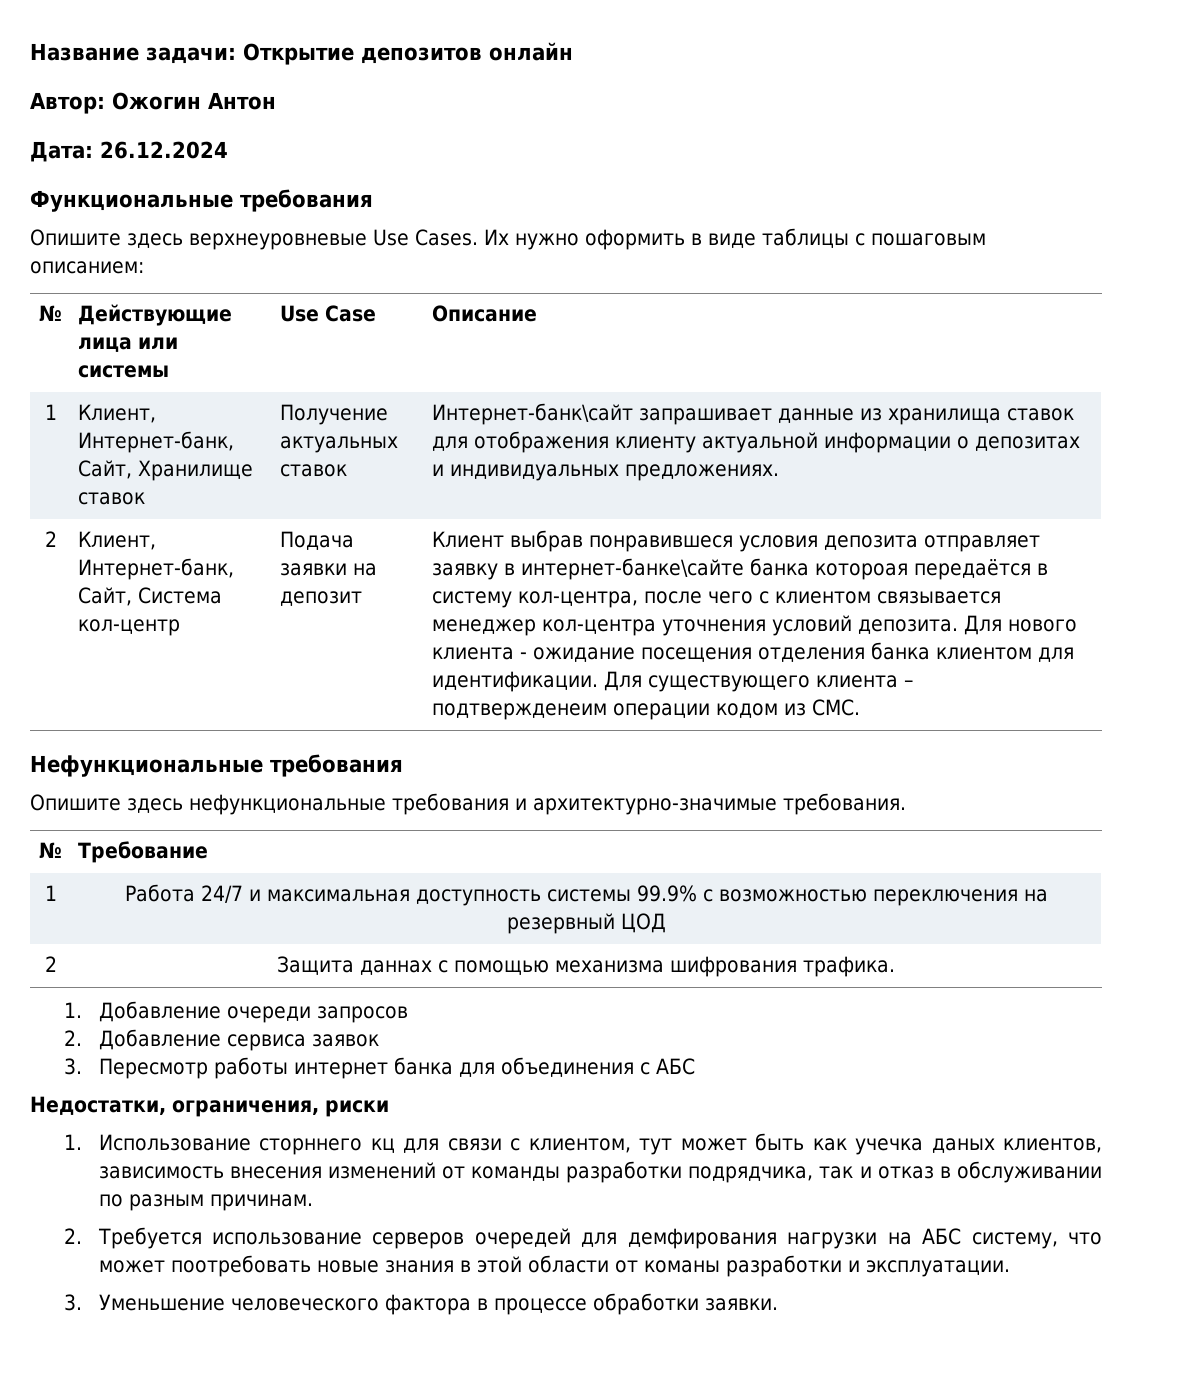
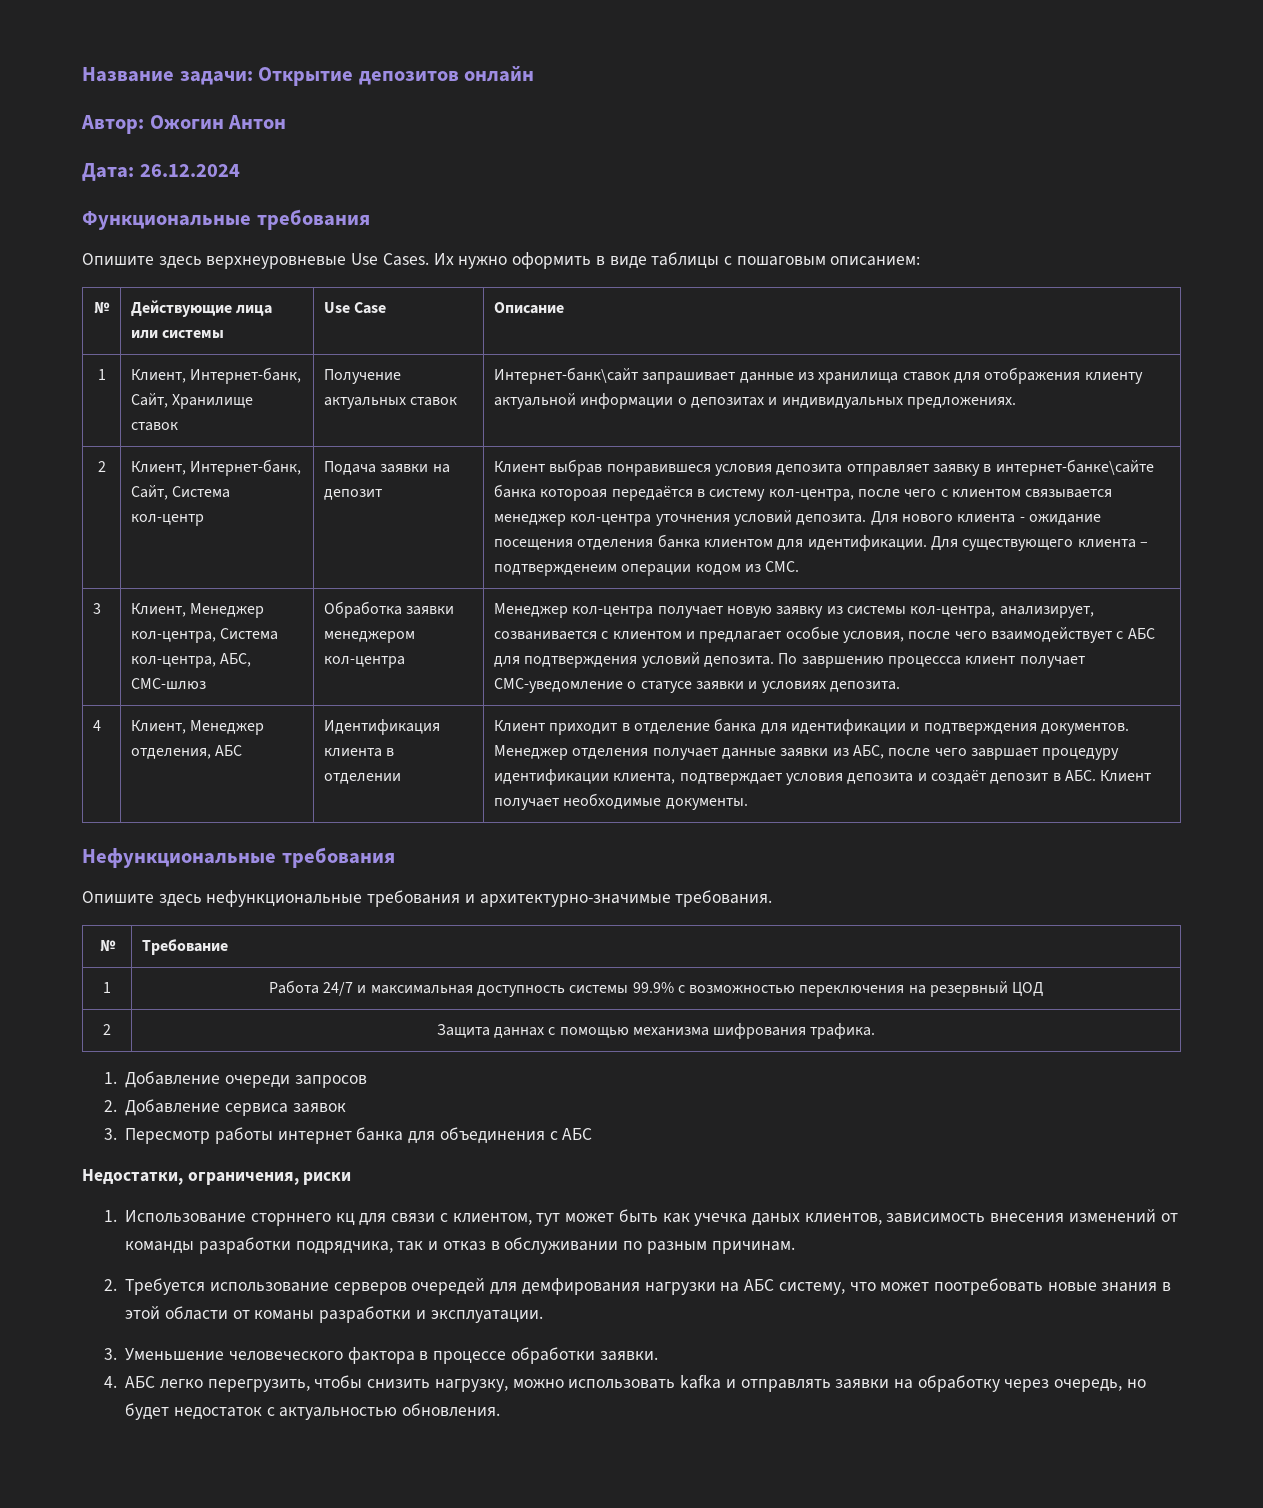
(861, 707) none -> [93,603,102,614] [131,603,265,618] [131,628,279,643] [131,653,252,668] [131,678,207,690] [324,601,455,618] [324,631,416,643] [324,656,406,668] [494,603,1094,618] [494,626,1155,643] [494,652,1085,668] [494,678,901,693] [93,720,102,731] [131,720,265,735] [131,745,243,759] [324,719,441,735] [324,748,395,757] [324,773,402,784] [494,718,1129,735] [494,745,1120,760] [494,769,1152,785] [494,793,748,810] // 3 | Клиент, Менеджер кол-центра, Система кол-центра, АБС, СМС-шлюз | Обработка заявки менеджером кол-центра | Менеджер кол-центра получает новую заявку из системы кол-центра, анализирует, созванивается с клиентом и предлагает особые условия, после чего взаимодействует с АБС для подтверждения условий депозита. По завршению процессса клиент получает СМС-уведомление о статусе заявки и условиях депозита. // 4 | Клиент, Менеджер отделения, АБС | Идентификация клиента в отделении | Клиент приходит в отделение банка для идентификации и подтверждения документов. Менеджер отделения получает данные заявки из АБС, после чего завршает процедуру идентификации клиента, подтверждает условия депозита и создаёт депозит в АБС. Клиент получает необходимые документы.
(778, 1304) none -> [103,1375,1146,1392] [125,1403,501,1420] // 4. АБС легко перегрузить, чтобы снизить нагрузку, можно использовать kafka и отправлять заявки на обработку через очередь, но будет недостаток с актуальностью обновления.

